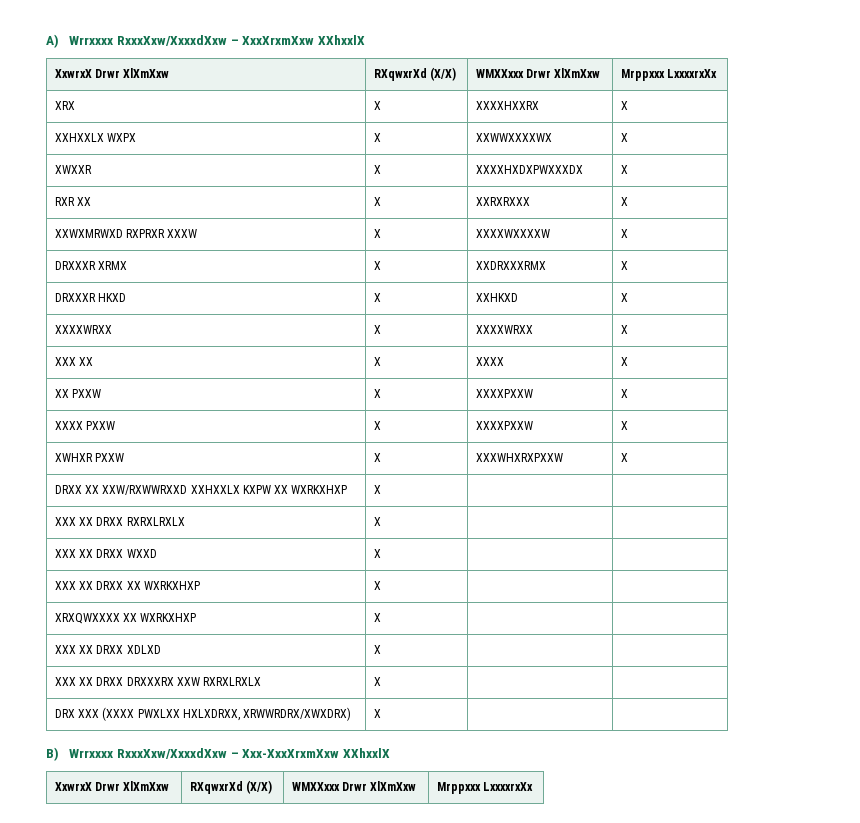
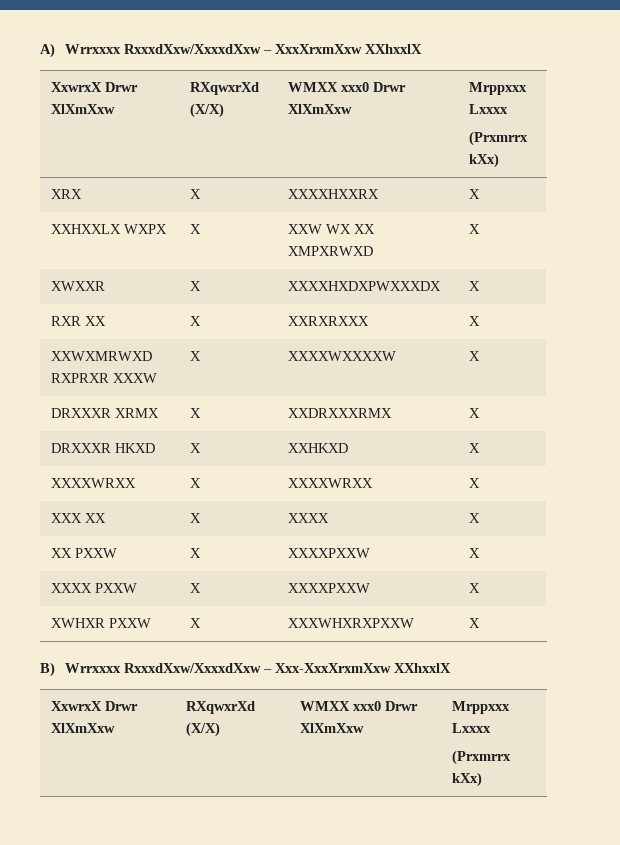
[116,35,227,46] RxxxXxw/XxxxdXxw -> [123,44,261,54] RxxxdXxw/XxxxdXxw
[475,68,601,78] [620,69,718,81] WMXXxxx Drwr XlXmXxw | Mrppxxx LxxxxrxXx -> [288,82,407,92] [288,104,353,114] [469,82,528,95] [469,104,509,114] [469,131,529,146] [469,153,500,168] WMXX xxx0 Drwr XlXmXxw | Mrppxxx Lxxxx // (Prxmrrx kXx)
[475,133,552,142] XXWWXXXXWX -> [288,224,376,234] [288,246,374,256] XXW WX XX XMPXRWXD
[54,485,348,495] [373,485,381,494] [54,517,185,526] [373,517,381,526] [54,549,157,558] [373,549,381,558] [54,581,200,590] [373,581,381,590] [54,613,197,624] [373,613,381,622] [54,645,161,654] [373,645,381,654] [54,677,262,686] [373,677,381,686] [54,707,352,721] [373,709,381,718] // DRXX XX XXW/RXWWRXXD XXHXXLX KXPW XX WXRKXHXP | X | | // XXX XX DRXX RXRXLRXLX | X | | // XXX XX DRXX WXXD | X | | // XXX XX DRXX XX WXRKXHXP | X | | // XRXQWXXXX XX WXRKXHXP | X | | // XXX XX DRXX XDLXD | X | | // XXX XX DRXX DRXXXRX XXW RXRXLRXLX | X | | // DRX XXX (XXXX PWXLXX HXLXDRXX, XRWWRDRX/XWXDRX) | X | | -> (481, 623) none
[116,748,227,759] RxxxXxw/XxxxdXxw -> [123,663,261,673] RxxxdXxw/XxxxdXxw
[291,781,417,791] [436,782,534,794] WMXXxxx Drwr XlXmXxw | Mrppxxx LxxxxrxXx -> [300,701,419,711] [300,723,365,733] [452,701,511,714] [452,723,492,733] [452,750,512,765] [452,772,483,787] WMXX xxx0 Drwr XlXmXxw | Mrppxxx Lxxxx // (Prxmrrx kXx)

